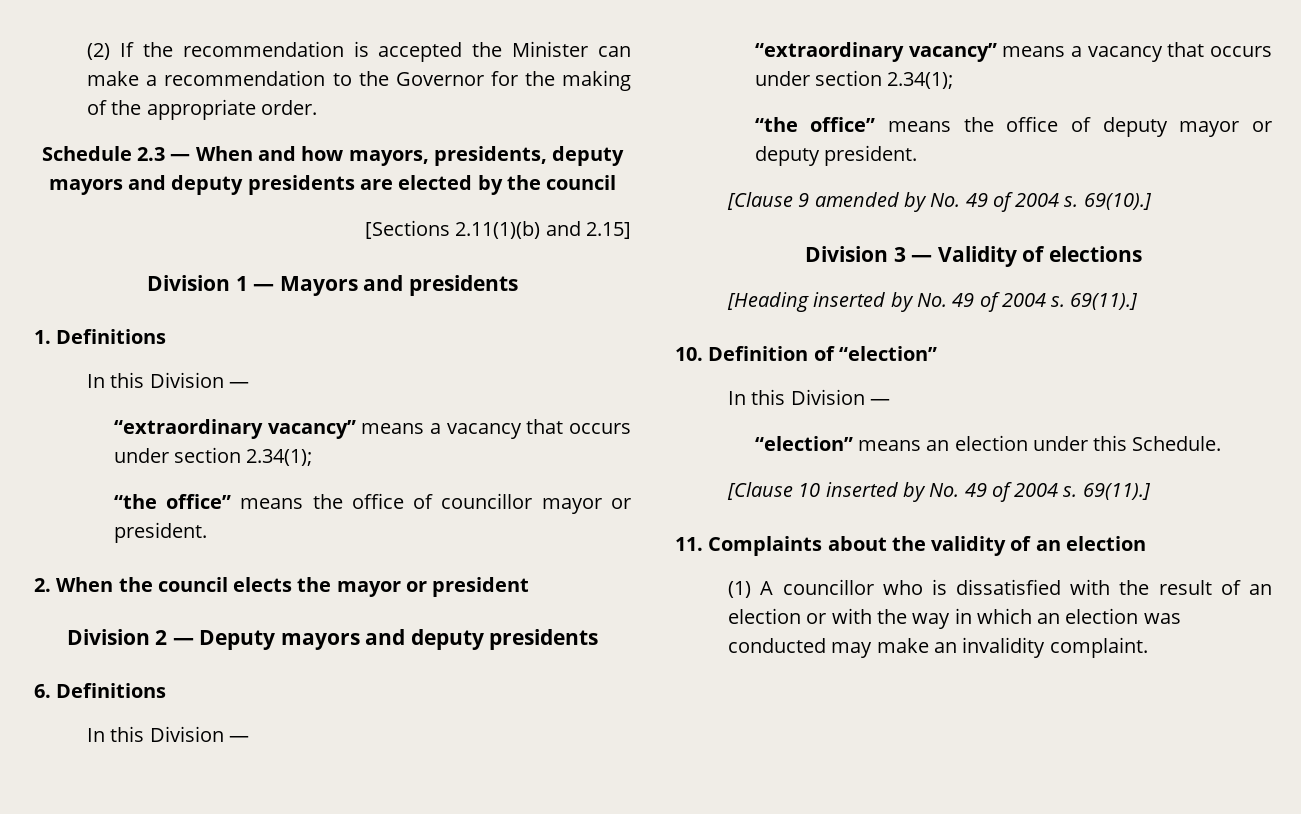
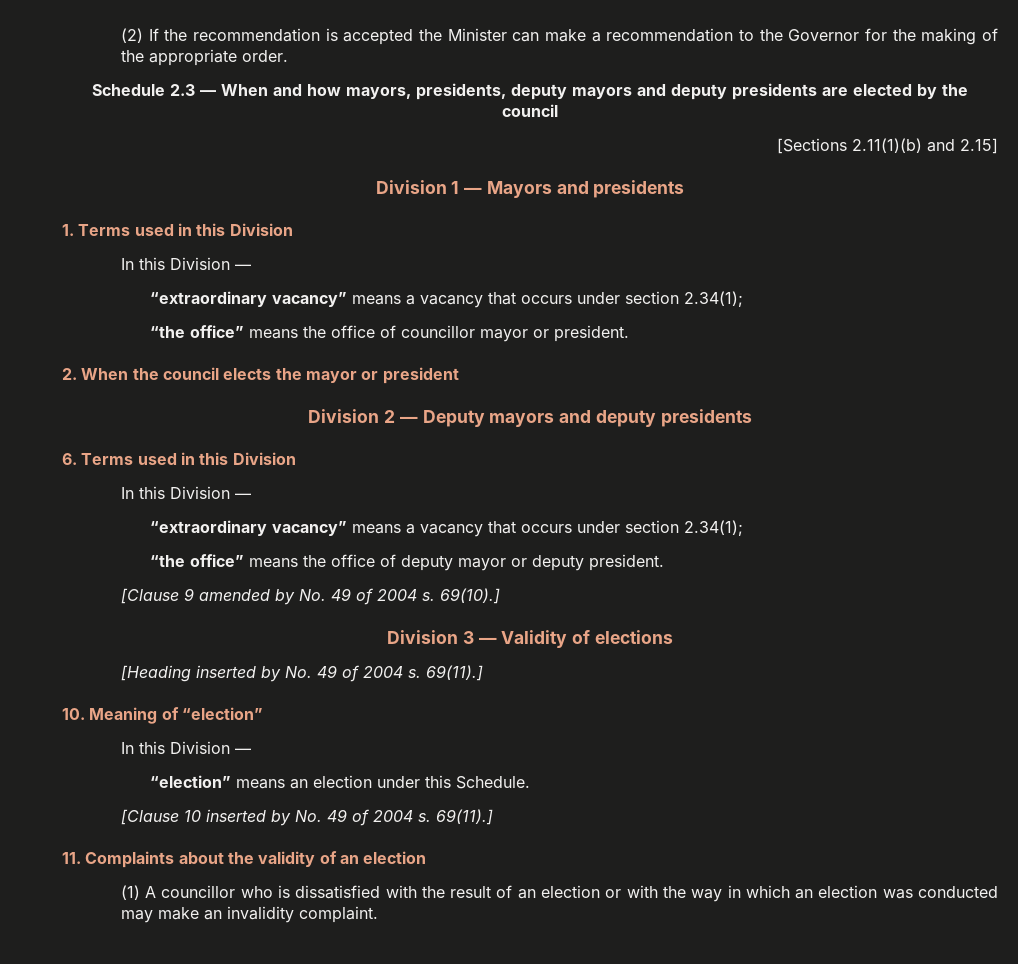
[56,329,167,344] Definitions -> [78,223,293,236] Terms used in this Division
[56,683,167,698] Definitions -> [81,452,296,465] Terms used in this Division
[708,346,809,361] Definition -> [89,707,158,724] Meaning

